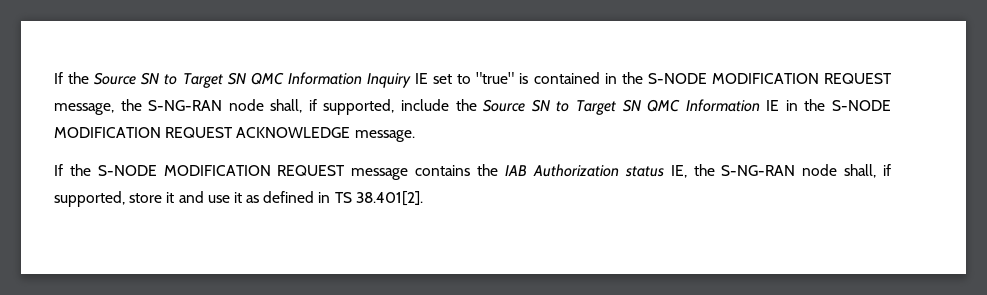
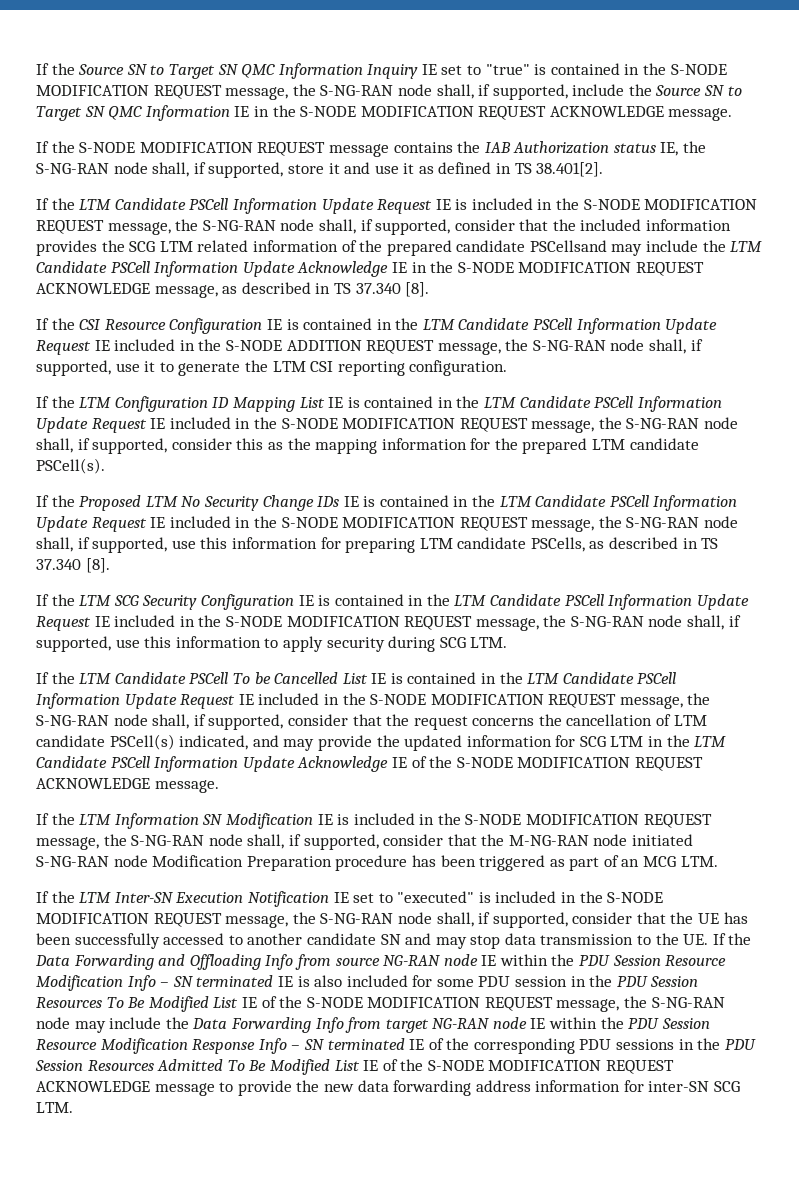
(423, 198) none -> [36,198,758,214] [36,219,732,235] [36,240,763,256] [36,261,704,277] [36,282,430,298] [36,318,718,334] [36,339,703,355] [36,360,508,376] [36,396,722,412] [36,417,739,433] [36,438,699,454] [36,458,105,474] [36,495,738,511] [36,516,739,532] [36,537,719,553] [36,558,110,573] [36,594,749,610] [36,615,741,631] [36,636,508,652] [36,672,677,684] [36,693,711,709] [36,714,707,730] [36,734,727,751] [36,756,703,772] [36,778,219,793] [36,813,712,829] [36,834,694,850] [36,855,718,871] [36,891,664,907] [36,912,748,928] [36,933,752,949] [35,954,727,970] [36,975,699,991] [36,996,725,1012] [36,1017,710,1033] [36,1038,756,1054] [35,1059,675,1075] [36,1080,741,1096] [36,1102,73,1113] // If the LTM Candidate PSCell Information Update Request IE is included in the S-NODE MODIFICATION REQUEST message, the S-NG-RAN node shall, if supported, consider that the included information provides the SCG LTM related information of the prepared candidate PSCellsand may include the LTM Candidate PSCell Information Update Acknowledge IE in the S-NODE MODIFICATION REQUEST ACKNOWLEDGE message, as described in TS 37.340 [8]. // If the CSI Resource Configuration IE is contained in the LTM Candidate PSCell Information Update Request IE included in the S-NODE ADDITION REQUEST message, the S-NG-RAN node shall, if supported, use it to generate the LTM CSI reporting configuration. // If the LTM Configuration ID Mapping List IE is contained in the LTM Candidate PSCell Information Update Request IE included in the S-NODE MODIFICATION REQUEST message, the S-NG-RAN node shall, if supported, consider this as the mapping information for the prepared LTM candidate PSCell(s). // If the Proposed LTM No Security Change IDs IE is contained in the LTM Candidate PSCell Information Update Request IE included in the S-NODE MODIFICATION REQUEST message, the S-NG-RAN node shall, if supported, use this information for preparing LTM candidate PSCells, as described in TS 37.340 [8]. // If the LTM SCG Security Configuration IE is contained in the LTM Candidate PSCell Information Update Request IE included in the S-NODE MODIFICATION REQUEST message, the S-NG-RAN node shall, if supported, use this information to apply security during SCG LTM. // If the LTM Candidate PSCell To be Cancelled List IE is contained in the LTM Candidate PSCell Information Update Request IE included in the S-NODE MODIFICATION REQUEST message, the S-NG-RAN node shall, if supported, consider that the request concerns the cancellation of LTM candidate PSCell(s) indicated, and may provide the updated information for SCG LTM in the LTM Candidate PSCell Information Update Acknowledge IE of the S-NODE MODIFICATION REQUEST ACKNOWLEDGE message. // If the LTM Information SN Modification IE is included in the S-NODE MODIFICATION REQUEST message, the S-NG-RAN node shall, if supported, consider that the M-NG-RAN node initiated S-NG-RAN node Modification Preparation procedure has been triggered as part of an MCG LTM. // If the LTM Inter-SN Execution Notification IE set to "executed" is included in the S-NODE MODIFICATION REQUEST message, the S-NG-RAN node shall, if supported, consider that the UE has been successfully accessed to another candidate SN and may stop data transmission to the UE. If the Data Forwarding and Offloading Info from source NG-RAN node IE within the PDU Session Resource Modification Info – SN terminated IE is also included for some PDU session in the PDU Session Resources To Be Modified List IE of the S-NODE MODIFICATION REQUEST message, the S-NG-RAN node may include the Data Forwarding Info from target NG-RAN node IE within the PDU Session Resource Modification Response Info – SN terminated IE of the corresponding PDU sessions in the PDU Session Resources Admitted To Be Modified List IE of the S-NODE MODIFICATION REQUEST ACKNOWLEDGE message to provide the new data forwarding address information for inter-SN SCG LTM.

